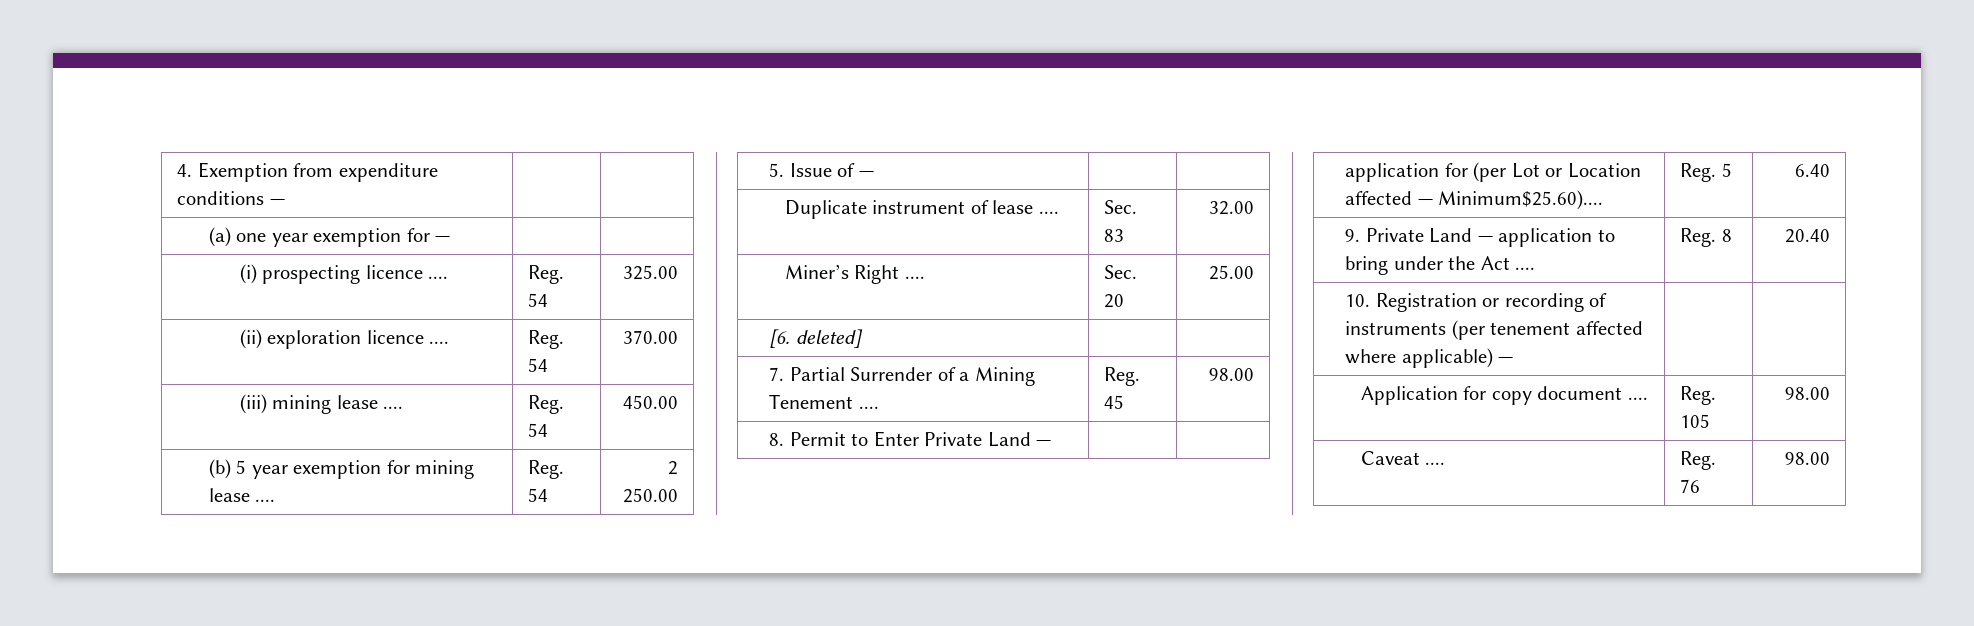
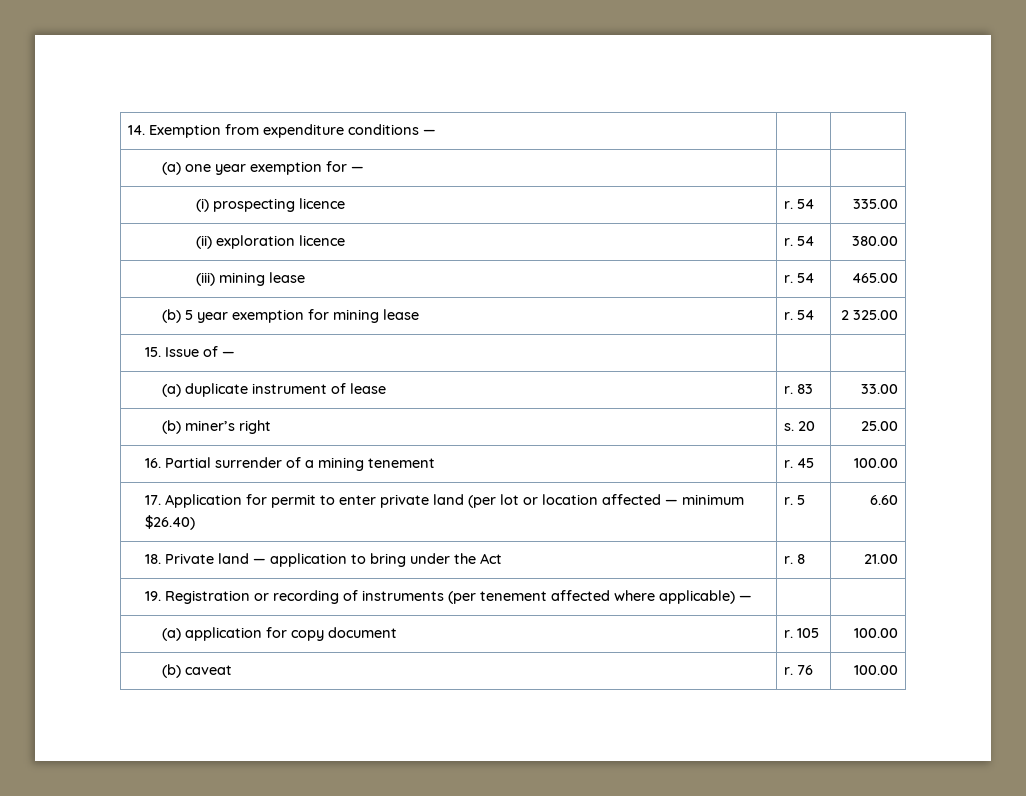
[177,164,193,177] 4. -> [128,125,146,135] 14.
[428,276,449,279] [528,265,565,284] [528,293,549,307] [622,265,678,280] .... | Reg. 54 | 325.00 -> [784,199,815,209] [852,199,898,209] | r. 54 | 335.00
[429,341,450,344] [528,330,565,349] [528,358,549,372] [622,330,678,344] .... | Reg. 54 | 370.00 -> [784,236,815,246] [851,236,898,246] | r. 54 | 380.00
[383,406,404,409] [528,395,565,414] [528,423,549,437] [622,395,678,409] .... | Reg. 54 | 450.00 -> [784,273,815,283] [851,273,898,283] | r. 54 | 465.00
[255,499,276,502] [528,460,565,479] .... | Reg. -> [784,312,794,320] | r.
[622,488,678,503] [769,163,785,177] 250.00 // 5. -> [852,310,898,320] [145,347,162,357] 325.00 // 15.
[784,200,867,219] Duplicate -> [162,383,249,397] (a) duplicate
[1038,211,1059,214] [1104,200,1138,214] .... | Sec. -> [784,386,794,394] | r.
[1208,201,1254,215] [784,264,925,284] [1104,265,1138,279] [1104,294,1125,308] [1208,265,1254,280] [769,329,863,348] [769,367,1035,386] [769,394,879,409] [1104,367,1141,386] [1104,395,1125,409] [1208,368,1254,381] [769,431,1052,447] [1345,162,1641,182] [1345,190,1604,210] [1680,163,1732,182] [1794,164,1830,177] [1345,228,1473,243] 32.00 // Miner’s Right .... | Sec. 20 | 25.00 // [6. deleted] | | // 7. Partial Surrender of a Mining Tenement .... | Reg. 45 | 98.00 // 8. Permit to Enter Private Land — | | // application for (per Lot or Location affected — Minimum$25.60).... | Reg. 5 | 6.40 // 9. Private Land -> [860,384,898,394] [162,420,272,434] [784,421,816,431] [860,421,898,431] [145,457,436,471] [784,458,815,468] [853,458,898,468] [145,494,745,508] [145,515,196,530] [784,495,806,505] [869,495,898,505] [145,553,250,564] 33.00 // (b) miner’s right | s. 20 | 25.00 // 16. Partial surrender of a mining tenement | r. 45 | 100.00 // 17. Application for permit to enter private land (per lot or location affected — minimum $26.40) | r. 5 | 6.60 // 18. Private land
[1515,267,1536,270] [1680,228,1717,247] .... | Reg. -> [784,556,794,564] | r.
[1784,229,1830,243] [1345,294,1371,307] 20.40 // 10. -> [863,554,898,564] [145,591,162,601] 21.00 // 19.
[1360,386,1458,405] Application -> [162,627,263,641] (a) application
[1627,397,1648,400] [1680,386,1717,405] .... | Reg. -> [784,630,794,638] | r.
[1784,387,1830,400] [1360,451,1446,465] [1680,451,1717,470] 98.00 // Caveat .... | Reg. -> [853,628,898,638] [162,664,233,678] [784,667,794,675] 100.00 // (b) caveat | r.
[1784,452,1830,465] 98.00 -> [853,665,898,675] 100.00

